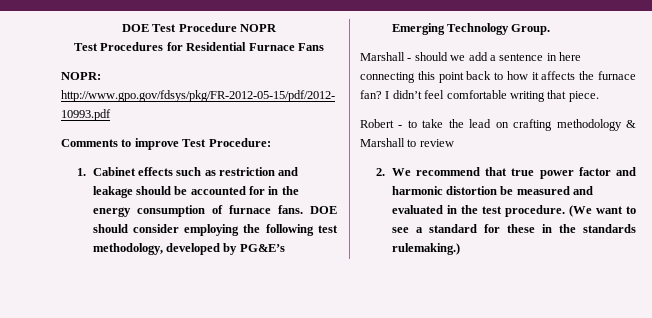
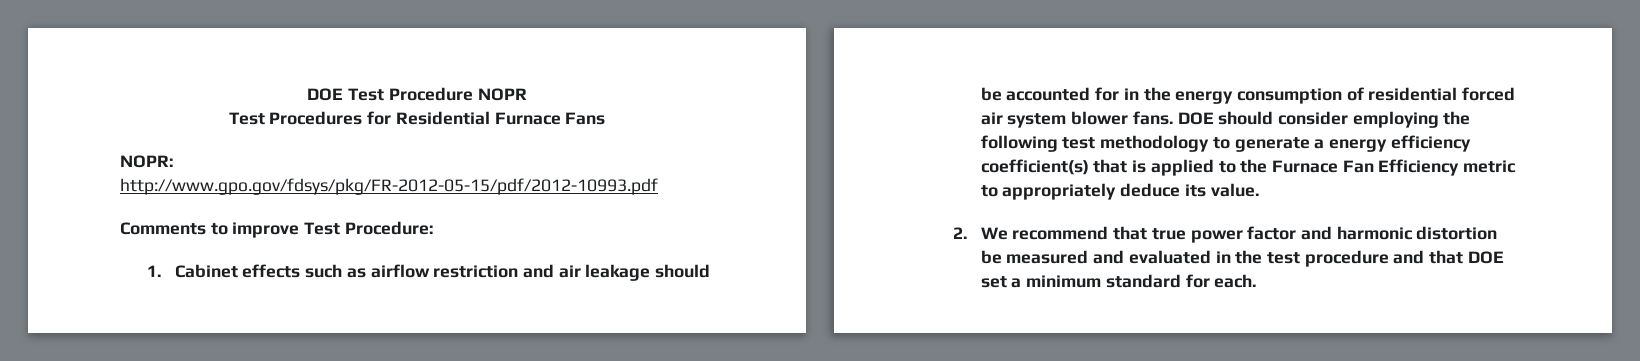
(216, 173) none -> [370,264,430,278] airflow
(299, 171) none -> [558,265,581,278] air
[228,205,271,214] furnace -> [1368,87,1516,101] [980,111,1129,128] residential forced air system blower
[92,243,285,255] [391,23,551,35] [360,52,581,61] [360,71,636,83] [360,90,599,102] [360,119,636,131] [360,138,454,147] methodology, developed by PG&E’s Emerging Technology Group. // Marshall - should we add a sentence in here connecting this point back to how it affects the furnace fan? I didn’t feel comfortable writing that piece. // Robert - to take the lead on crafting methodology & Marshall to review -> [1100,135,1471,152] [980,159,1517,176] [980,183,1259,200] methodology to generate a energy efficiency coefficient(s) that is applied to the Furnace Fan Efficiency metric to appropriately deduce its value.
[504,205,636,217] [391,224,636,233] [391,243,460,255] procedure. (We want to see a standard for these in the standards rulemaking.) -> [1304,250,1504,267] [980,274,1257,288] procedure and that DOE set a minimum standard for each.

